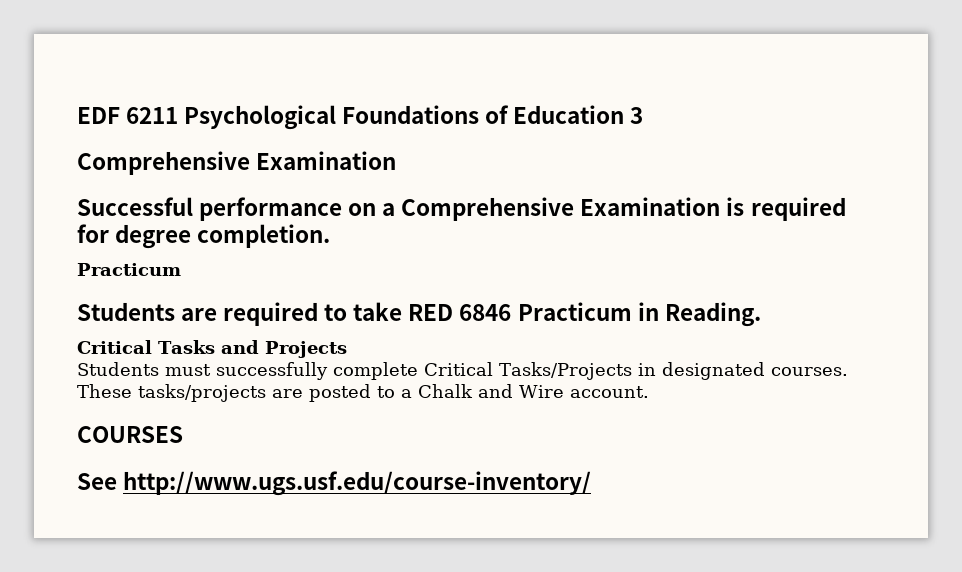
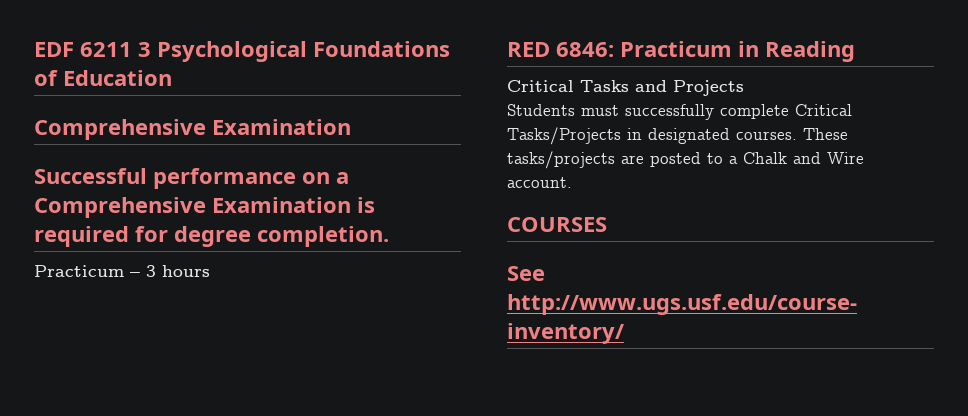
(179, 115) none -> [138,42,151,57] 3
[630,107,644,124] 3 -> (172, 78) none
[77,302,512,326] // Students are required to take RED 6846 -> [130,265,210,277] [507,42,614,57] – 3 hours // RED 6846:
[664,302,761,327] Reading. -> [765,41,855,62] Reading

